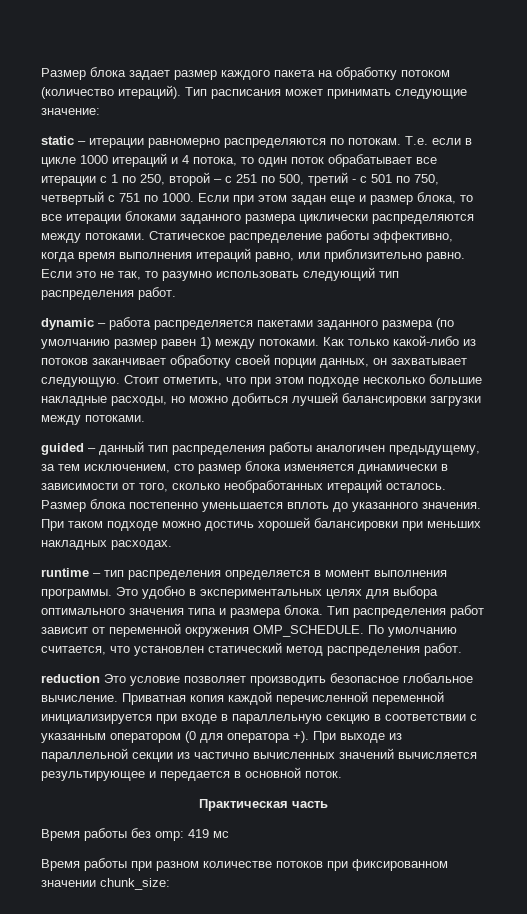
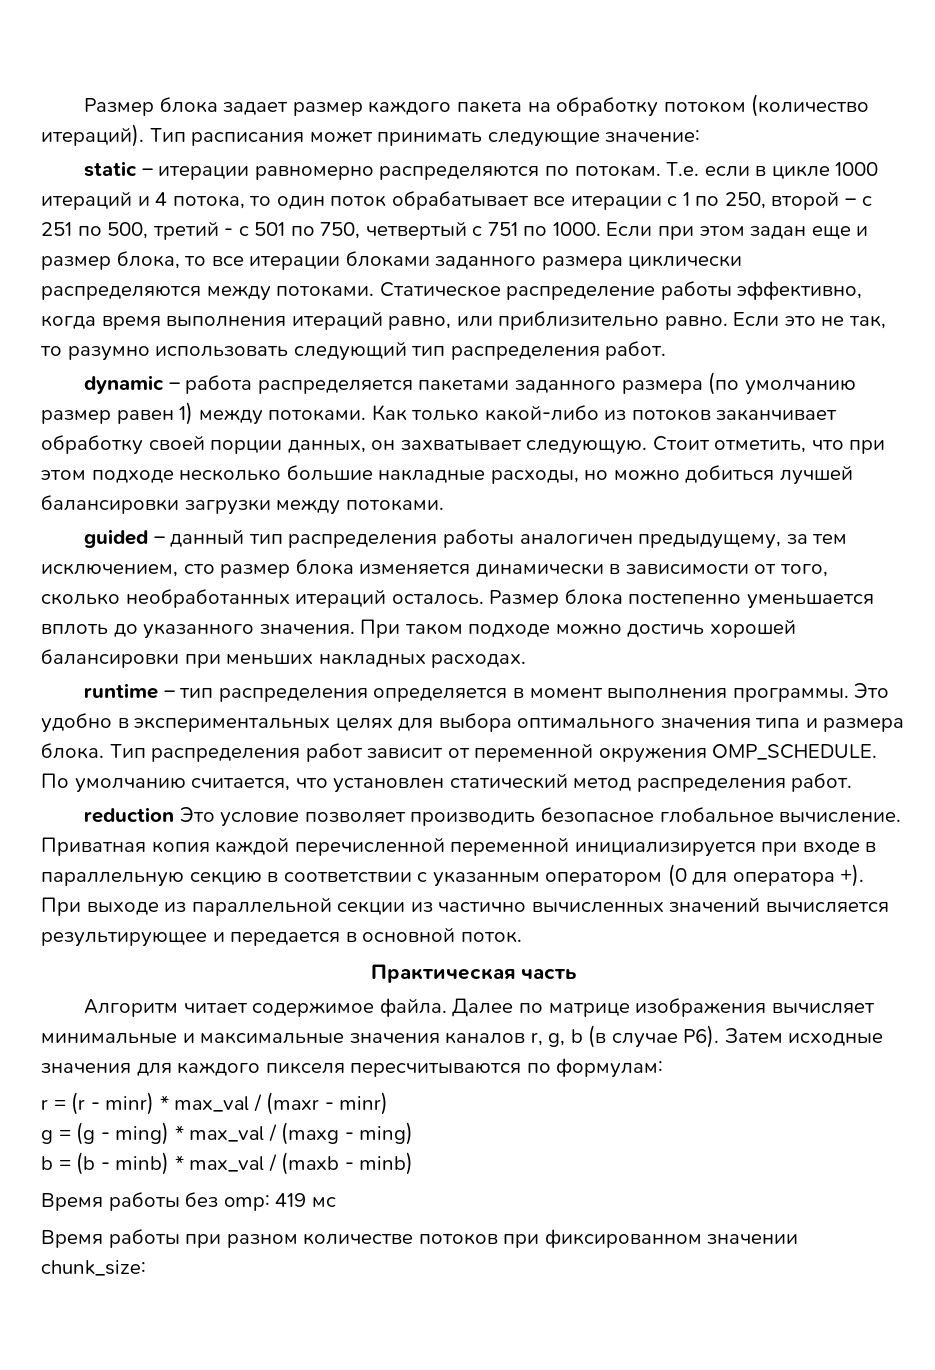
(328, 804) none -> [84,998,875,1017] [41,1025,884,1048] [41,1058,664,1078] [41,1092,389,1115] [41,1122,414,1145] [41,1152,414,1175] // Алгоритм читает содержимое файла. Далее по матрице изображения вычисляет минимальные и максимальные значения каналов r, g, b (в случае P6). Затем исходные значения для каждого пикселя пересчитываются по формулам: // r = (r - minr) * max_val / (maxr - minr) // g = (g - ming) * max_val / (maxg - ming) // b = (b - minb) * max_val / (maxb - minb)

